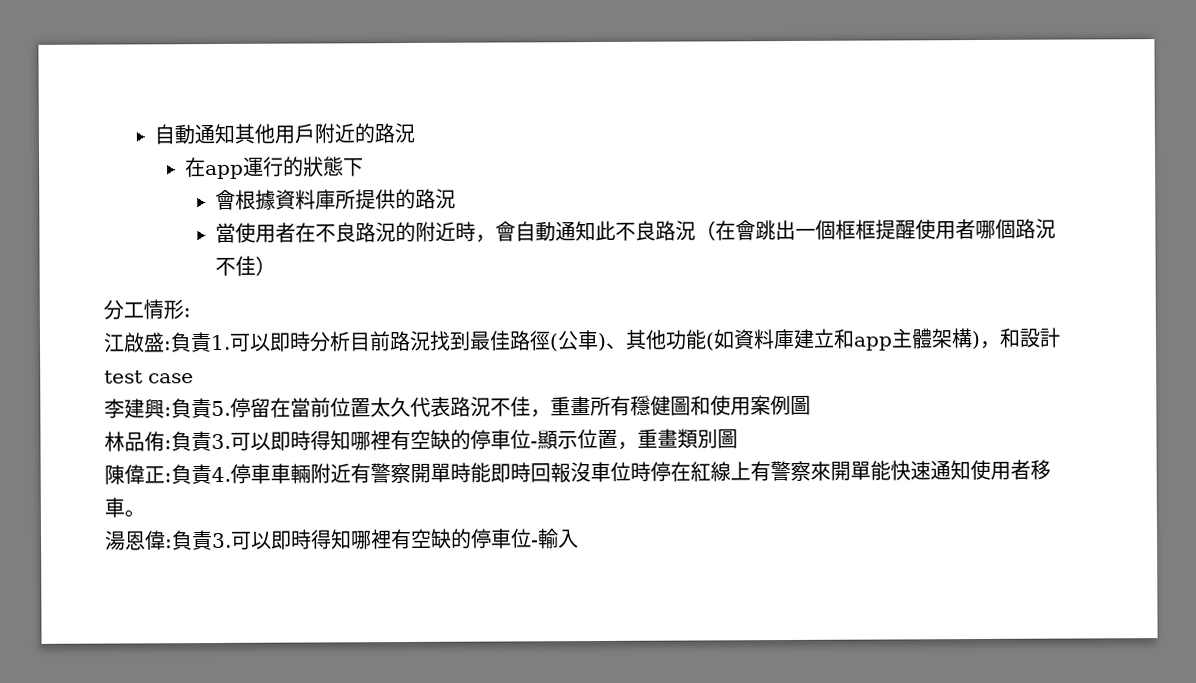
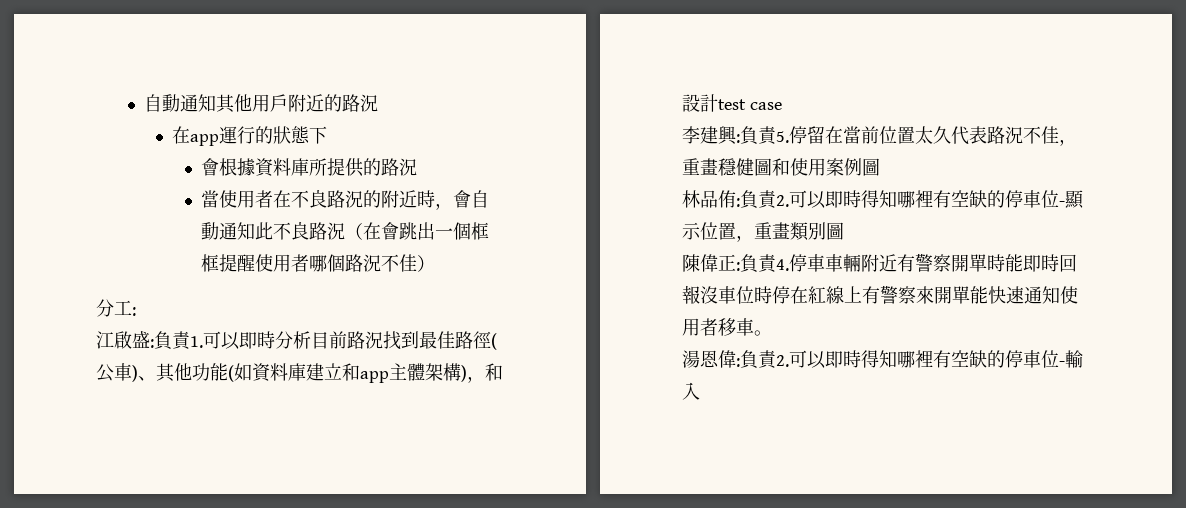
[143,299,184,320] 情形 -> (132, 307) none
[590,395,631,417] 所有 -> (718, 166) none
[211,433,231,450] 3. -> [776,195,789,207] 2.
[211,532,232,549] 3. -> [776,355,789,367] 2.

